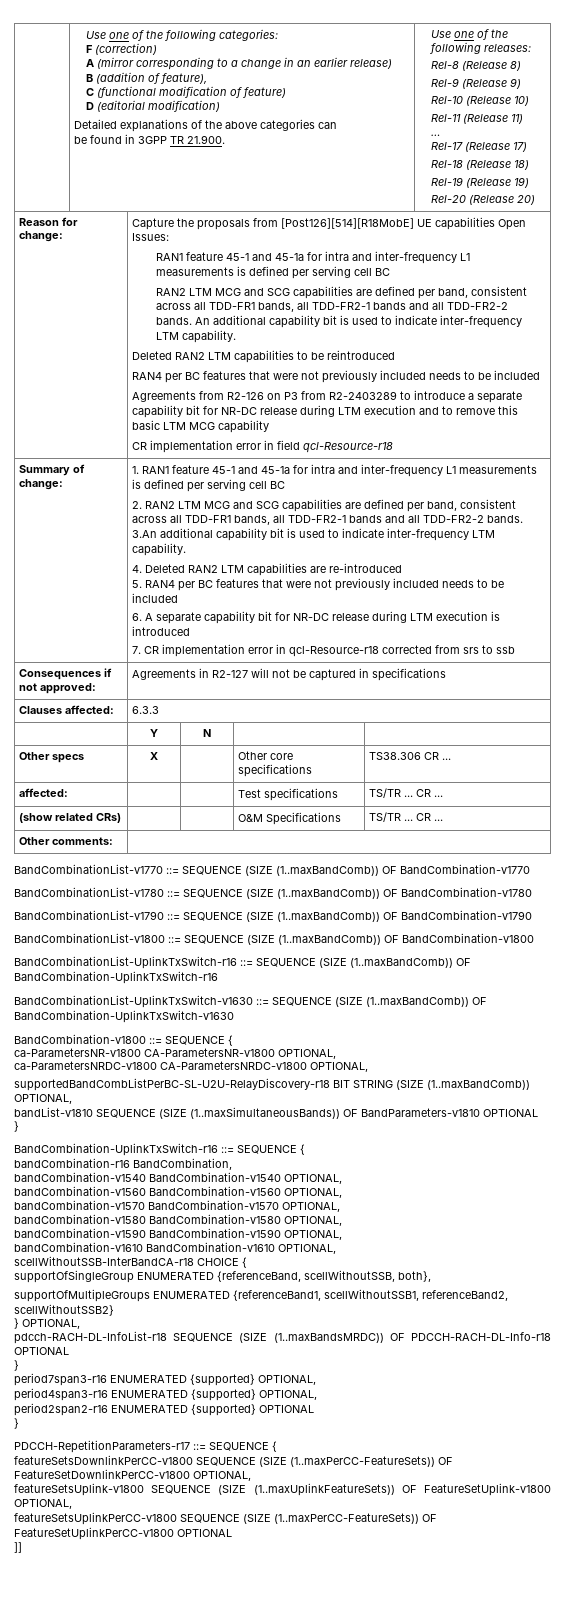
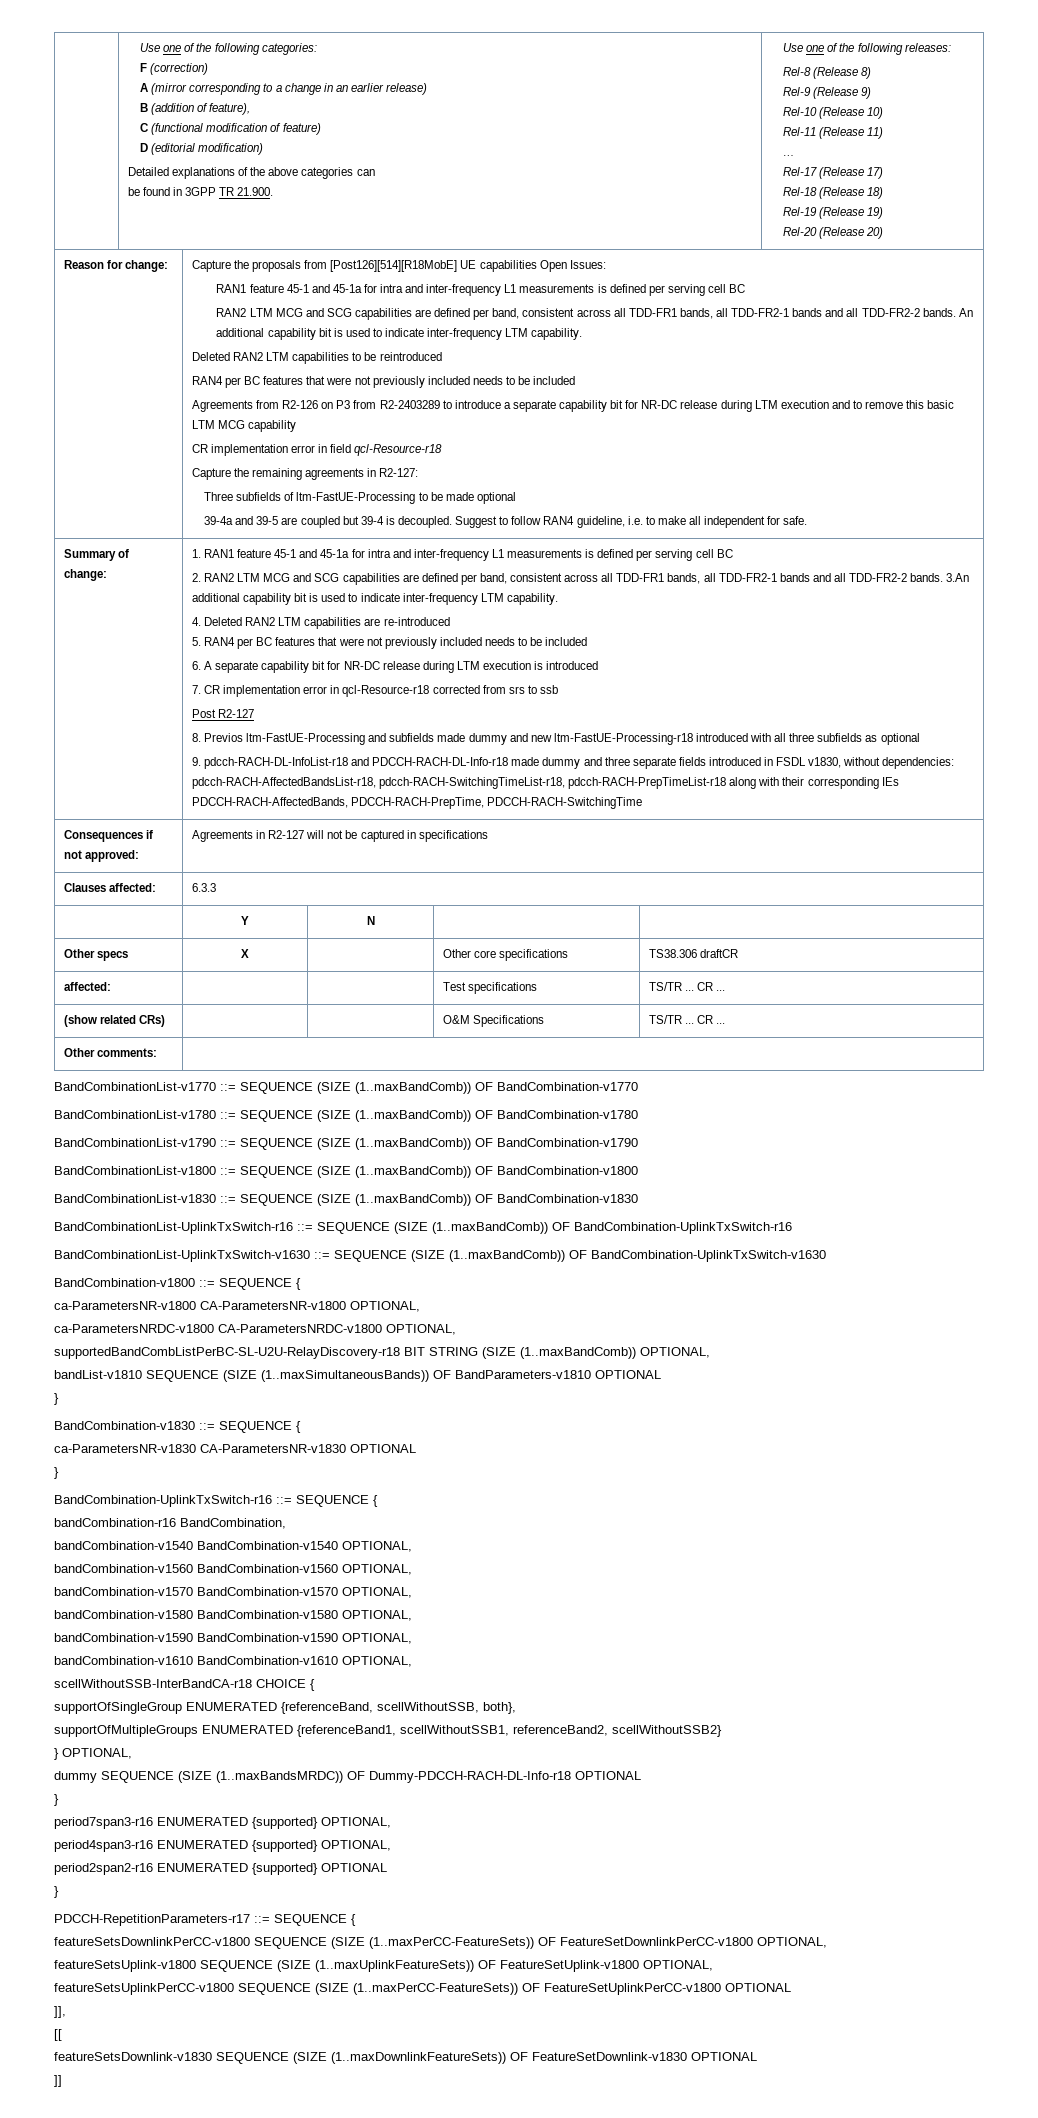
(394, 447) none -> [191,468,419,480] [204,492,516,504] [204,516,808,528] // Capture the remaining agreements in R2-127: // Three subfields of ltm-FastUE-Processing to be made optional // 39-4a and 39-5 are coupled but 39-4 is decoupled. Suggest to follow RAN4 guideline, i.e. to make all independent for safe.
(516, 650) none -> [191,709,254,718] [191,733,920,745] [191,757,955,769] [191,777,899,789] [191,797,643,809] // Post R2-127 // 8. Previos ltm-FastUE-Processing and subfields made dummy and new ltm-FastUE-Processing-r18 introduced with all three subfields as optional // 9. pdcch-RACH-DL-InfoList-r18 and PDCCH-RACH-DL-Info-r18 made dummy and three separate fields introduced in FSDL v1830, without dependencies: pdcch-RACH-AffectedBandsList-r18, pdcch-RACH-SwitchingTimeList-r18, pdcch-RACH-PrepTimeList-r18 along with their corresponding IEs PDCCH-RACH-AffectedBands, PDCCH-RACH-PrepTime, PDCCH-RACH-SwitchingTime
[424,752,452,760] CR ... -> [699,949,738,958] draftCR
(534, 938) none -> [54,1194,638,1206] // BandCombinationList-v1830 ::= SEQUENCE (SIZE (1..maxBandComb)) OF BandCombination-v1830
(19, 1126) none -> [54,1421,301,1433] [54,1444,416,1453] [54,1467,59,1479] // BandCombination-v1830 ::= SEQUENCE { // ca-ParametersNR-v1830 CA-ParametersNR-v1830 OPTIONAL // }
[14,1331,167,1344] pdcch-RACH-DL-InfoList-r18 -> [54,1771,97,1783] dummy
[410,1332,551,1341] PDCCH-RACH-DL-Info-r18 -> [369,1771,571,1783] Dummy-PDCCH-RACH-DL-Info-r18
(232, 1533) none -> [54,2006,66,2018] [54,2029,62,2041] [54,2052,757,2064] // ]], // [[ // featureSetsDownlink-v1830 SEQUENCE (SIZE (1..maxDownlinkFeatureSets)) OF FeatureSetDownlink-v1830 OPTIONAL

